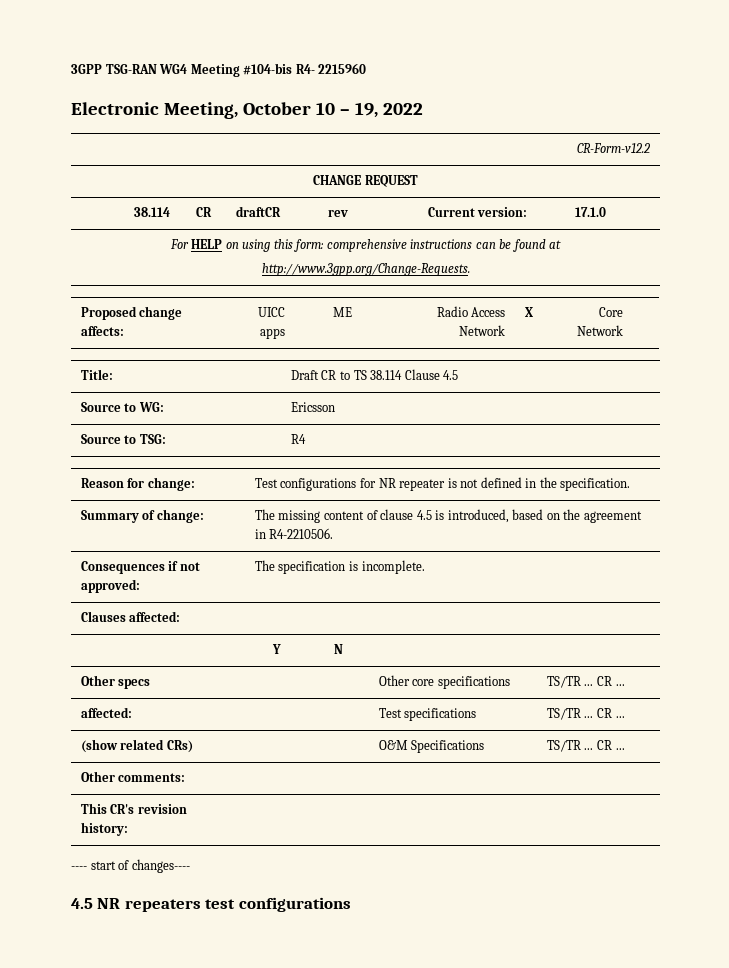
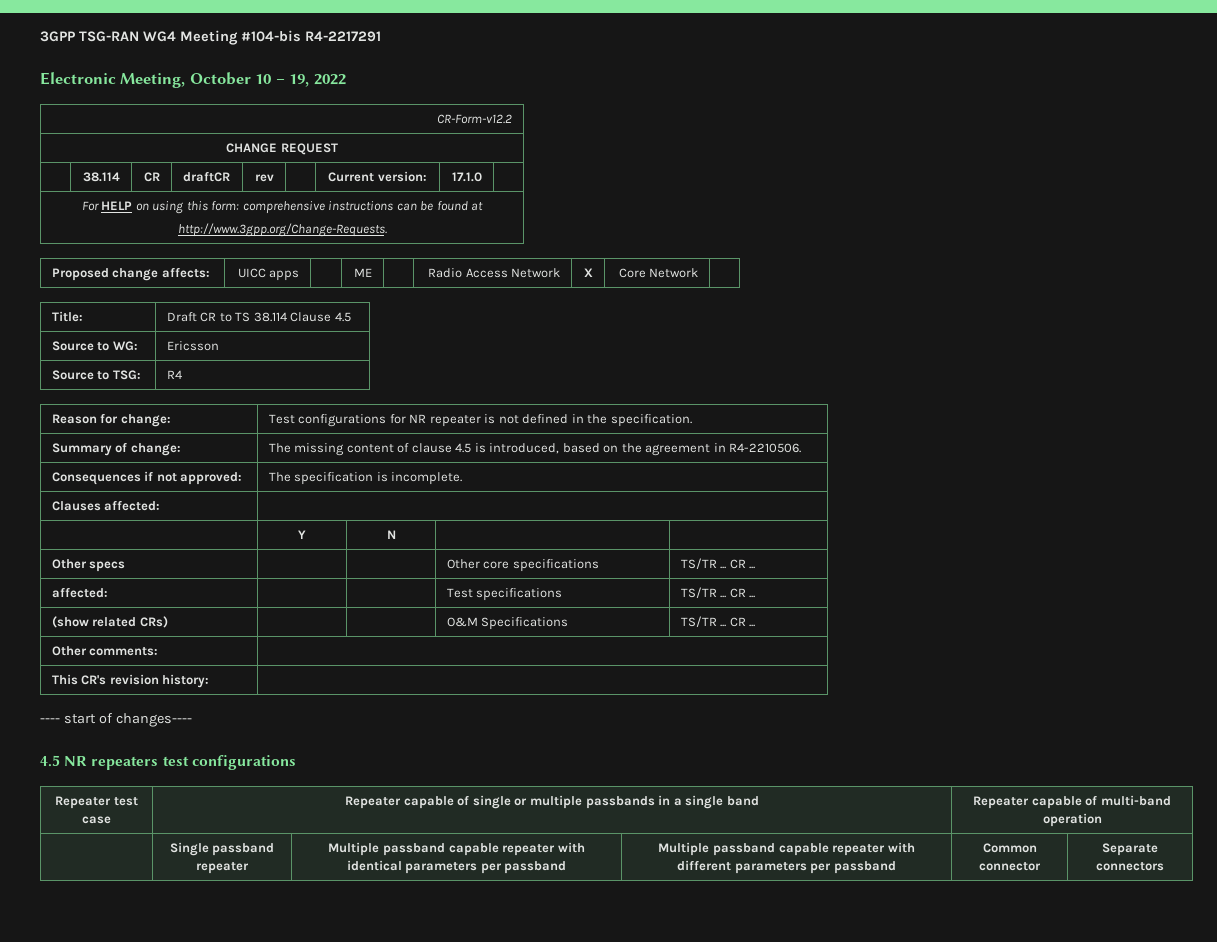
[295,63,367,74] R4- 2215960 -> [304,31,381,42] R4-2217291
(351, 904) none -> [55,796,138,809] [82,816,111,824] [345,795,759,809] [973,795,1171,809] [1042,813,1102,827] [169,842,275,856] [196,862,249,874] [328,842,585,856] [346,860,567,874] [658,842,915,856] [677,860,896,874] [982,843,1037,853] [979,862,1041,871] [1102,843,1158,856] [1096,862,1164,871] // Repeater test case | Repeater capable of single or multiple passbands in a single band | Repeater capable of multi-band operation // | Single passband repeater | Multiple passband capable repeater with identical parameters per passband | Multiple passband capable repeater with different parameters per passband | Common connector | Separate connectors

